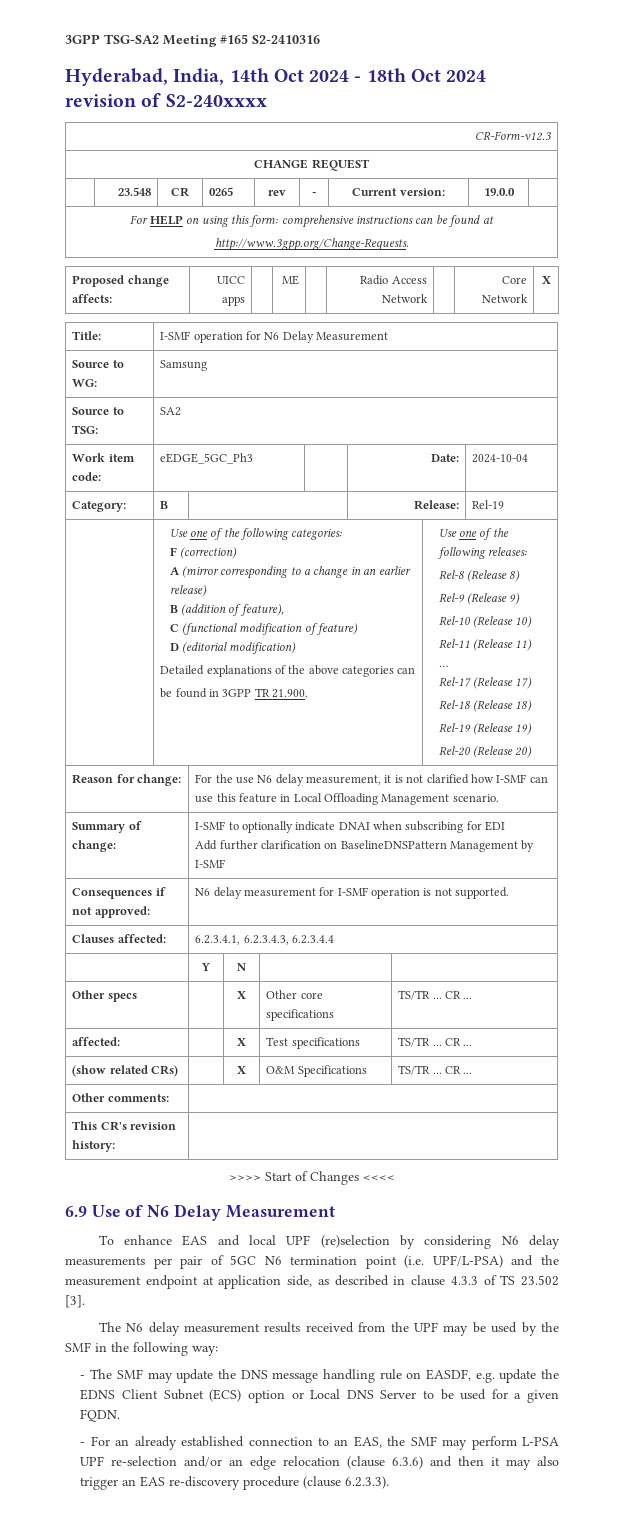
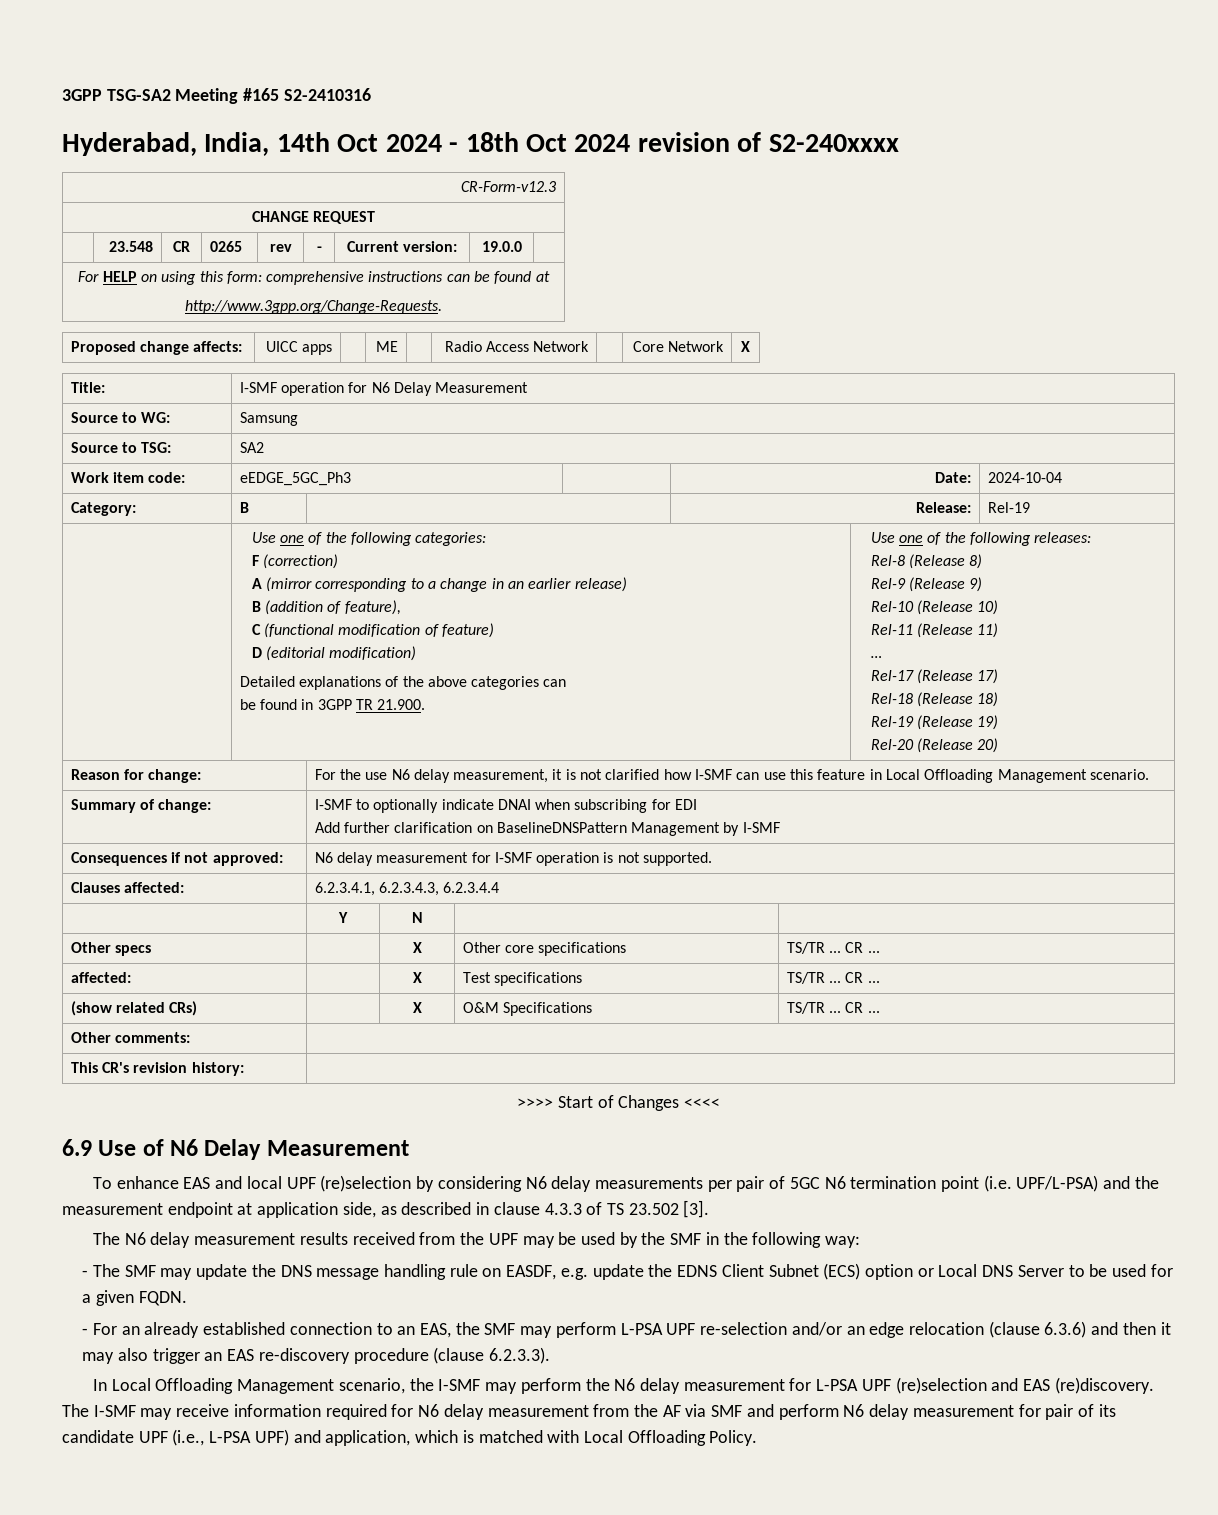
(390, 1482) none -> [92,1377,1154,1394] [62,1404,1116,1420] [62,1429,758,1446] // In Local Offloading Management scenario, the I-SMF may perform the N6 delay measurement for L-PSA UPF (re)selection and EAS (re)discovery. The I-SMF may receive information required for N6 delay measurement from the AF via SMF and perform N6 delay measurement for pair of its candidate UPF (i.e., L-PSA UPF) and application, which is matched with Local Offloading Policy.

